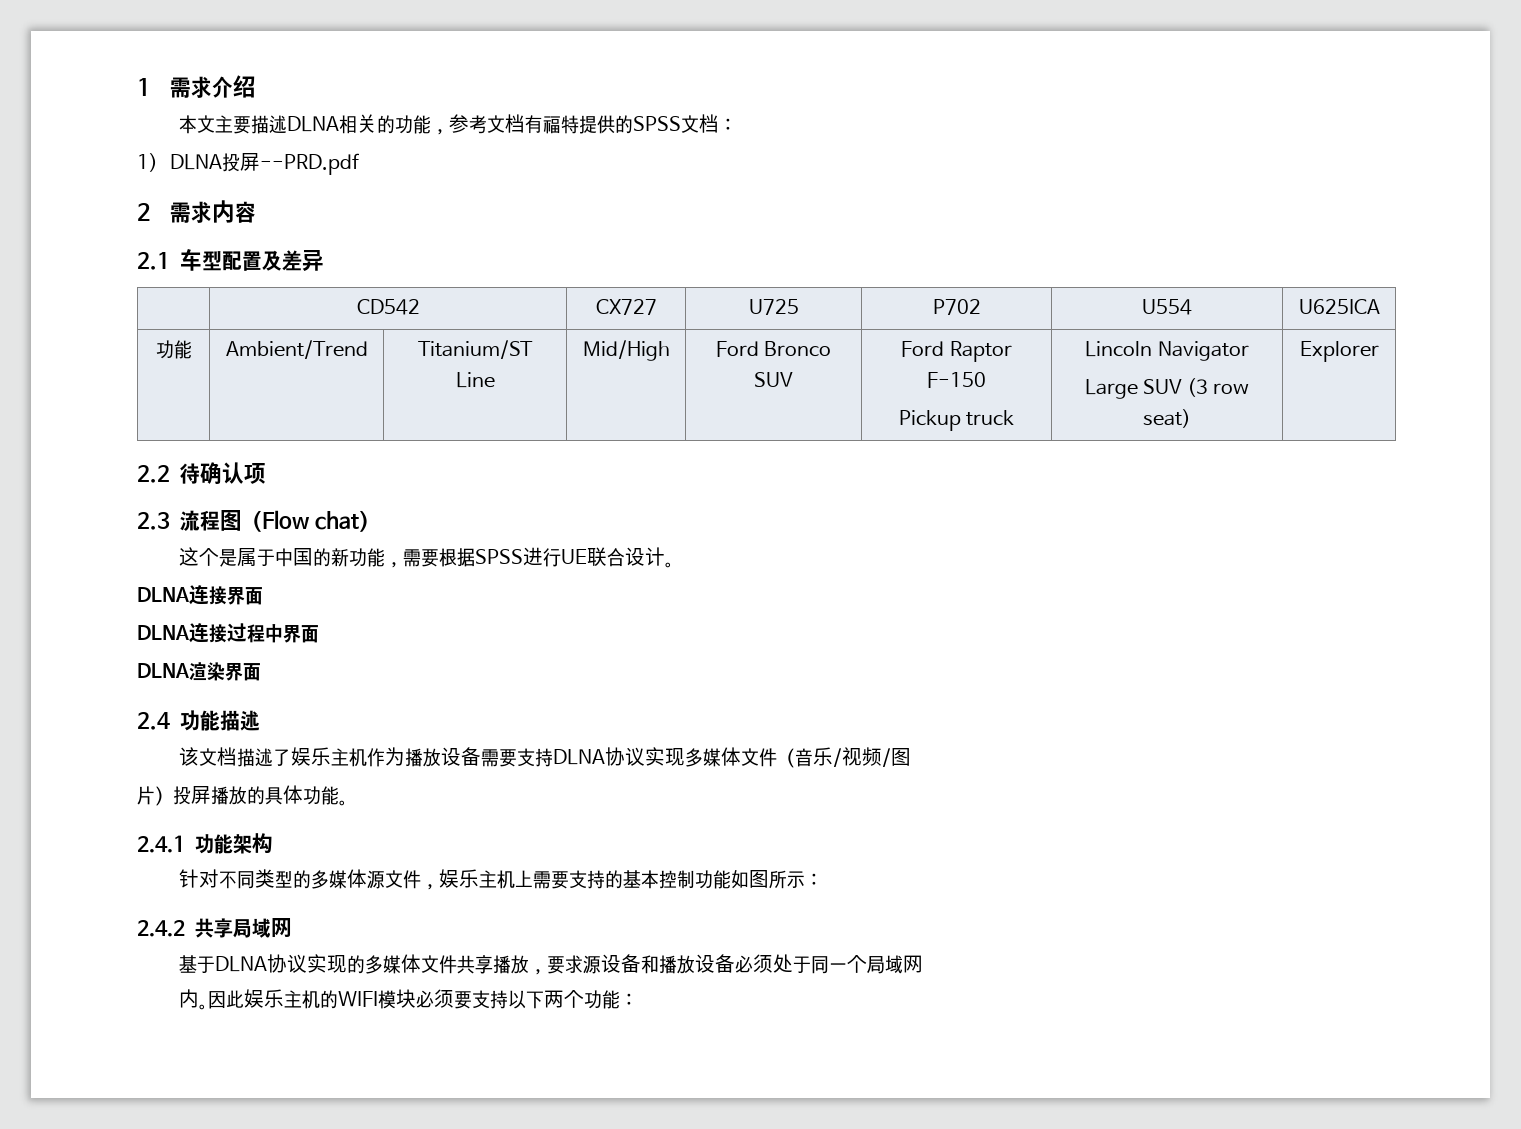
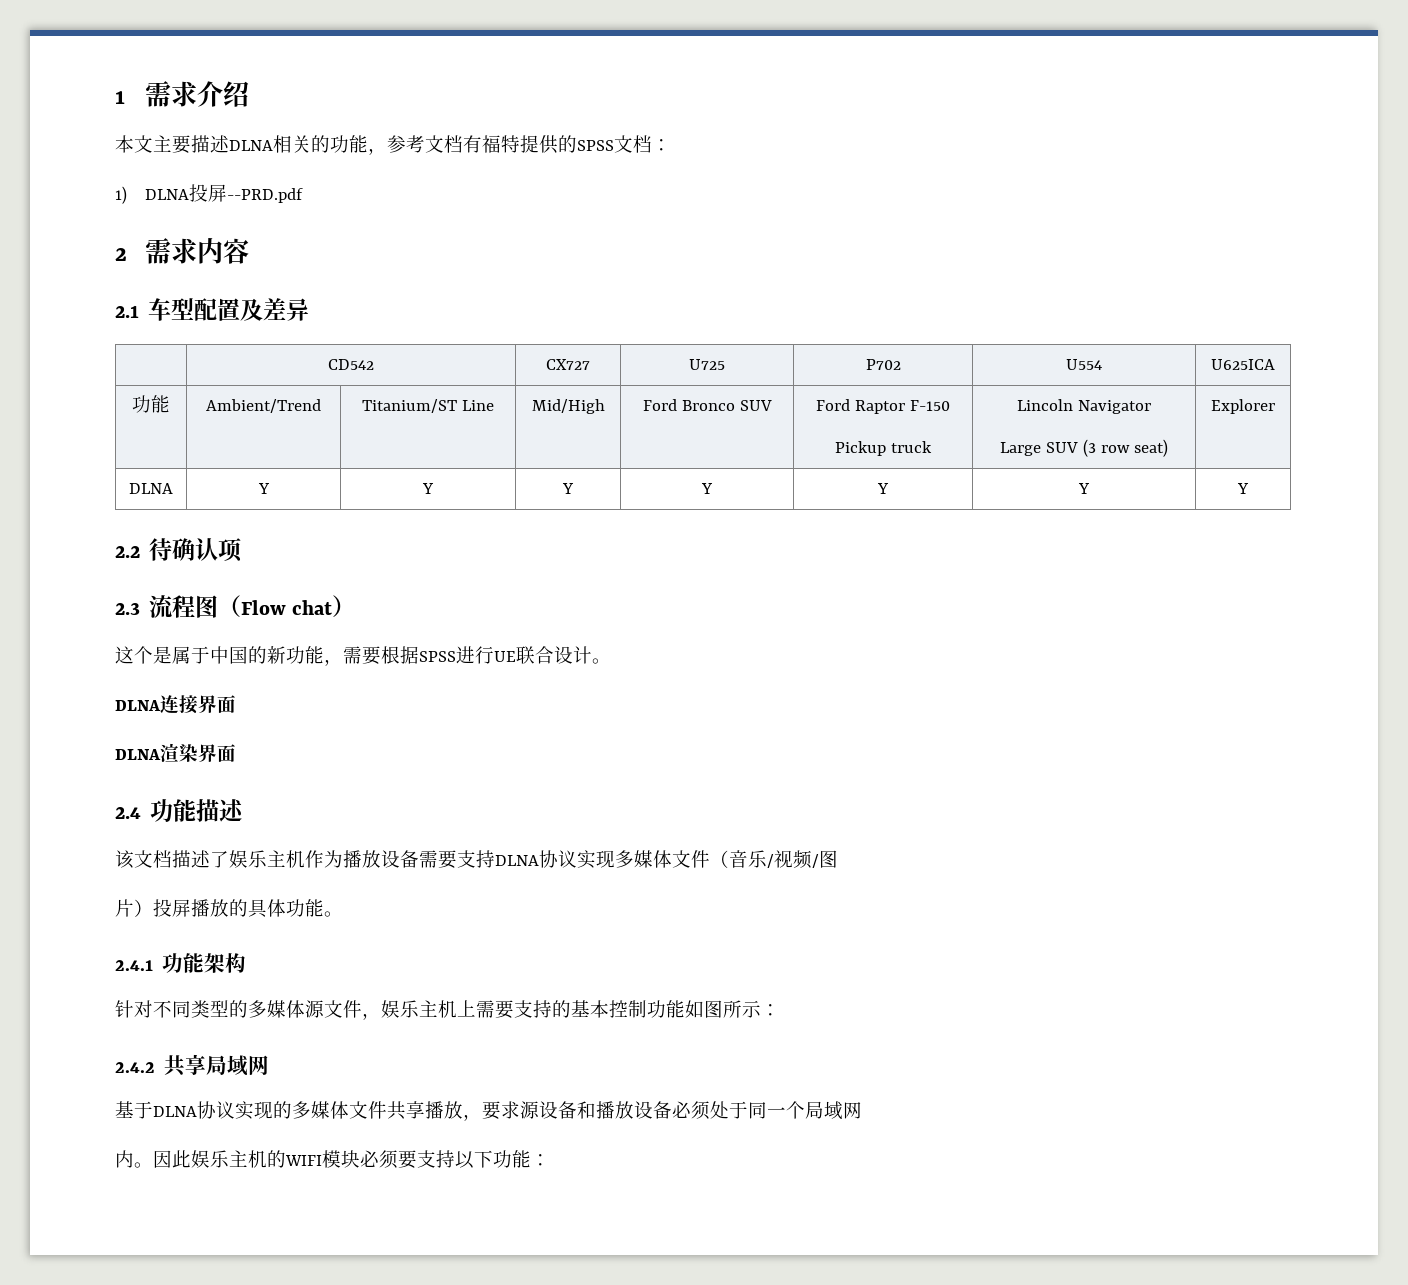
(1379, 351) none -> [129,483,173,494] [257,483,270,494] [422,483,434,494] [562,483,574,494] [701,483,714,494] [877,483,890,494] [1078,483,1090,494] [1237,483,1249,494] // DLNA | Y | Y | Y | Y | Y | Y | Y
[137,623,319,643] // DLNA连接过程中界面 -> (236, 704) none
[544,990,585,1008] 两个 -> (493, 1159) none

